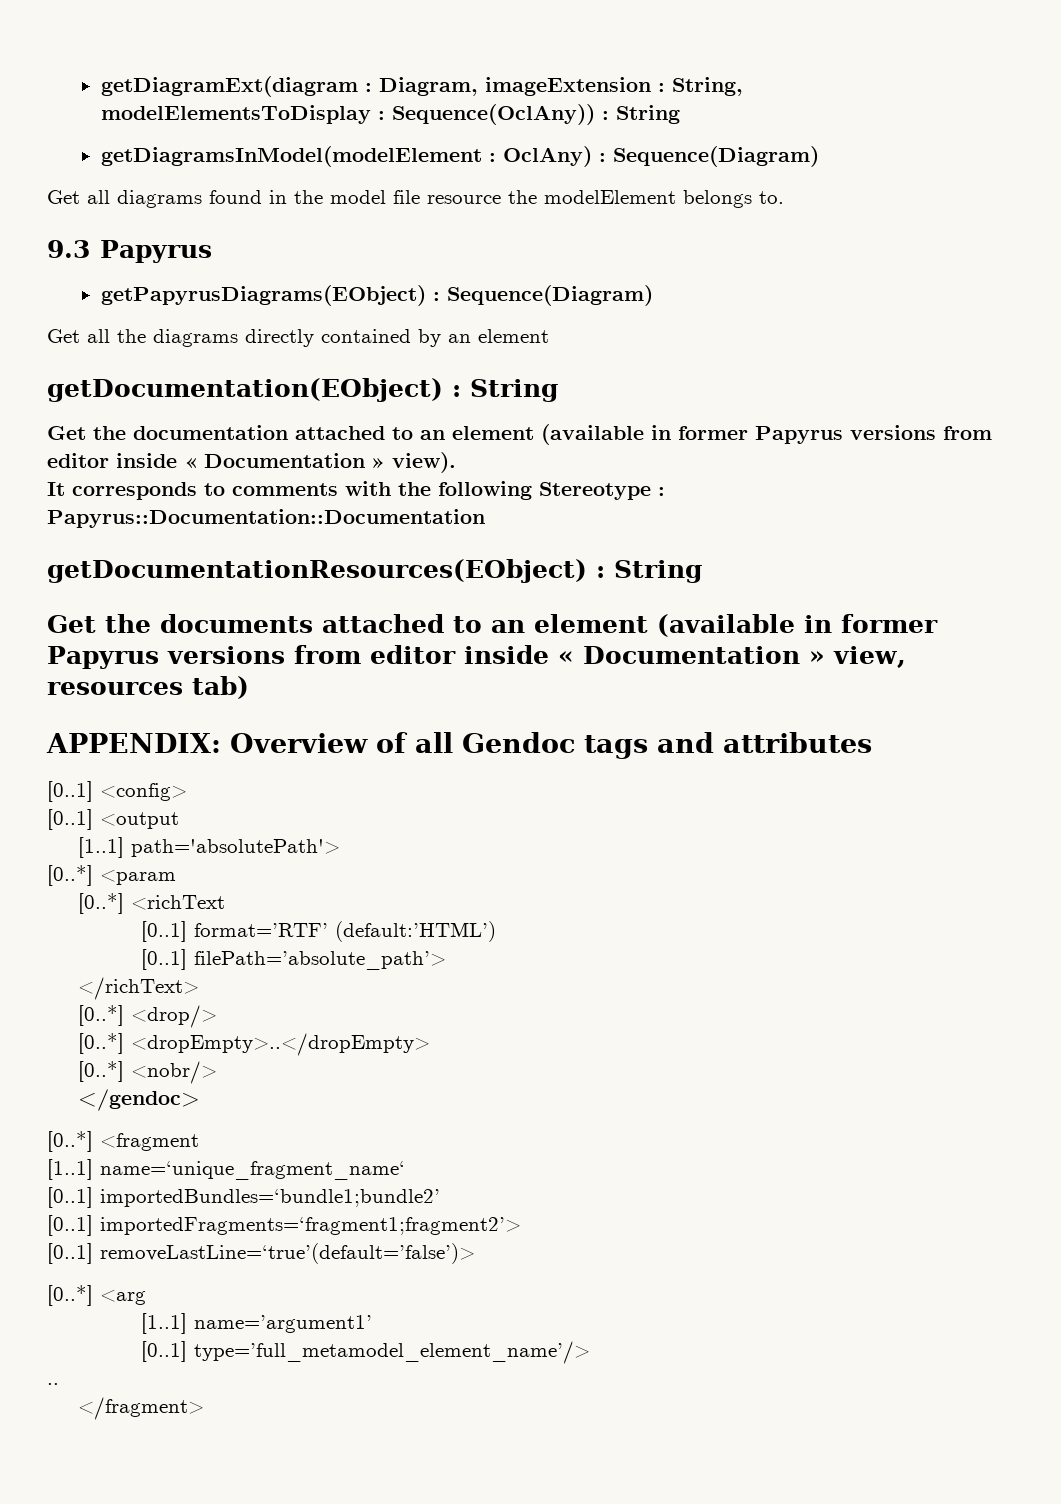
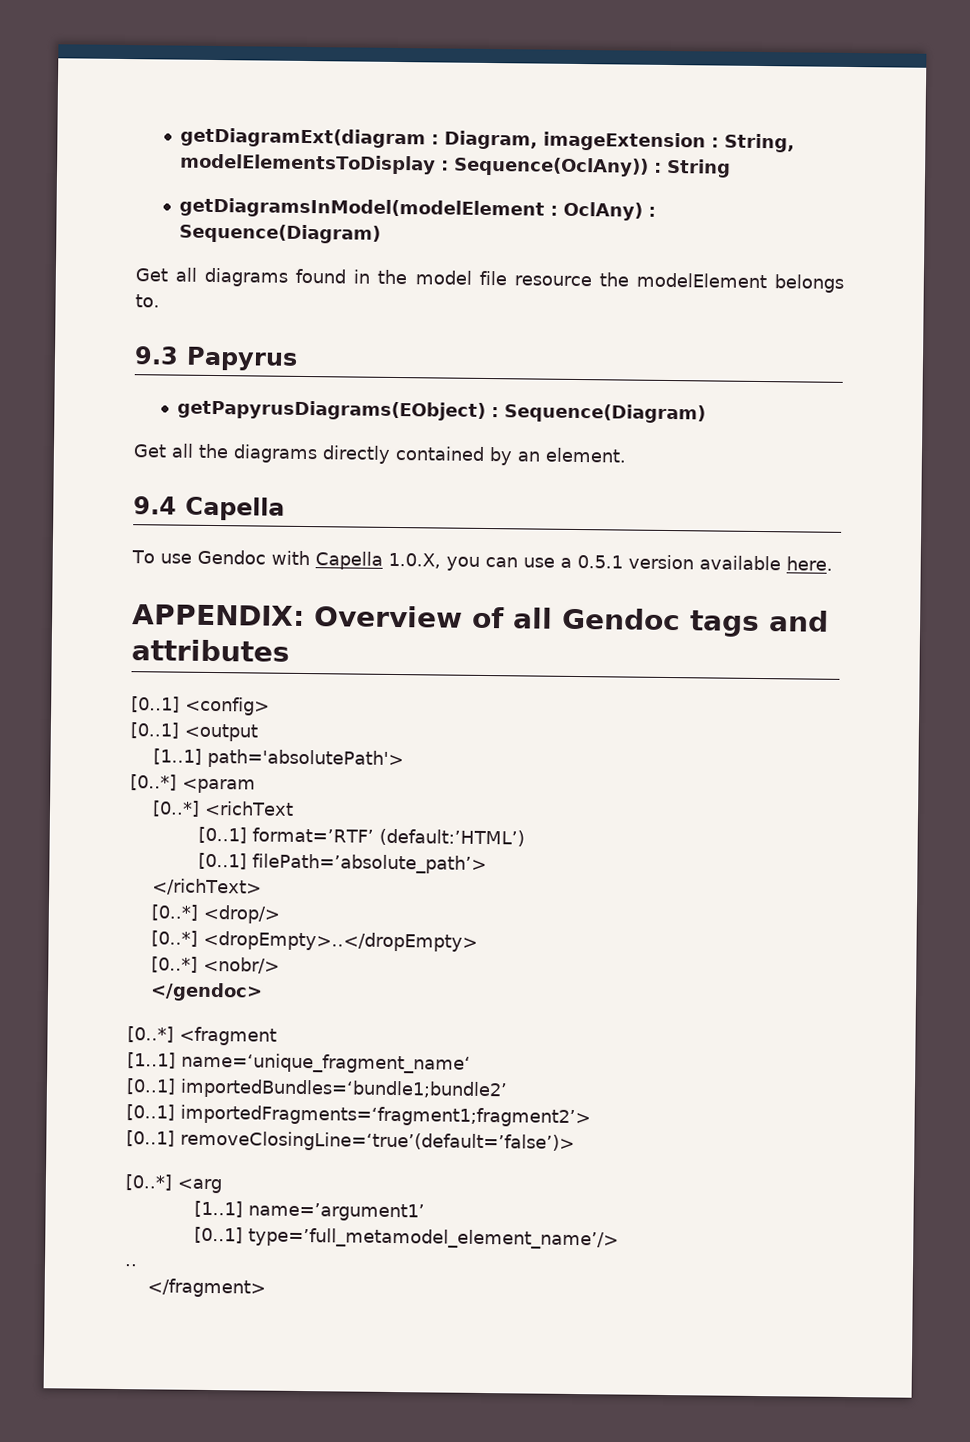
[478,329,549,343] [47,378,558,402] [47,424,992,445] [47,452,456,473] [47,481,665,500] [47,509,485,528] [47,559,702,583] [47,614,938,637] [47,645,906,669] [47,676,249,699] element // getDocumentation(EObject) : String // Get the documentation attached to an element (available in former Papyrus versions from editor inside « Documentation » view). // It corresponds to comments with the following Stereotype : Papyrus::Documentation::Documentation // getDocumentationResources(EObject) : String // Get the documents attached to an element (available in former Papyrus versions from editor inside « Documentation » view, resources tab) -> [545,447,627,463] [133,496,285,521] [131,549,833,571] element. // 9.4 Capella // To use Gendoc with Capella 1.0.X, you can use a 0.5.1 version available here.
[100,1243,475,1264] removeLastLine=‘true’(default=’false’)> -> [180,1130,575,1154] removeClosingLine=‘true’(default=’false’)>

